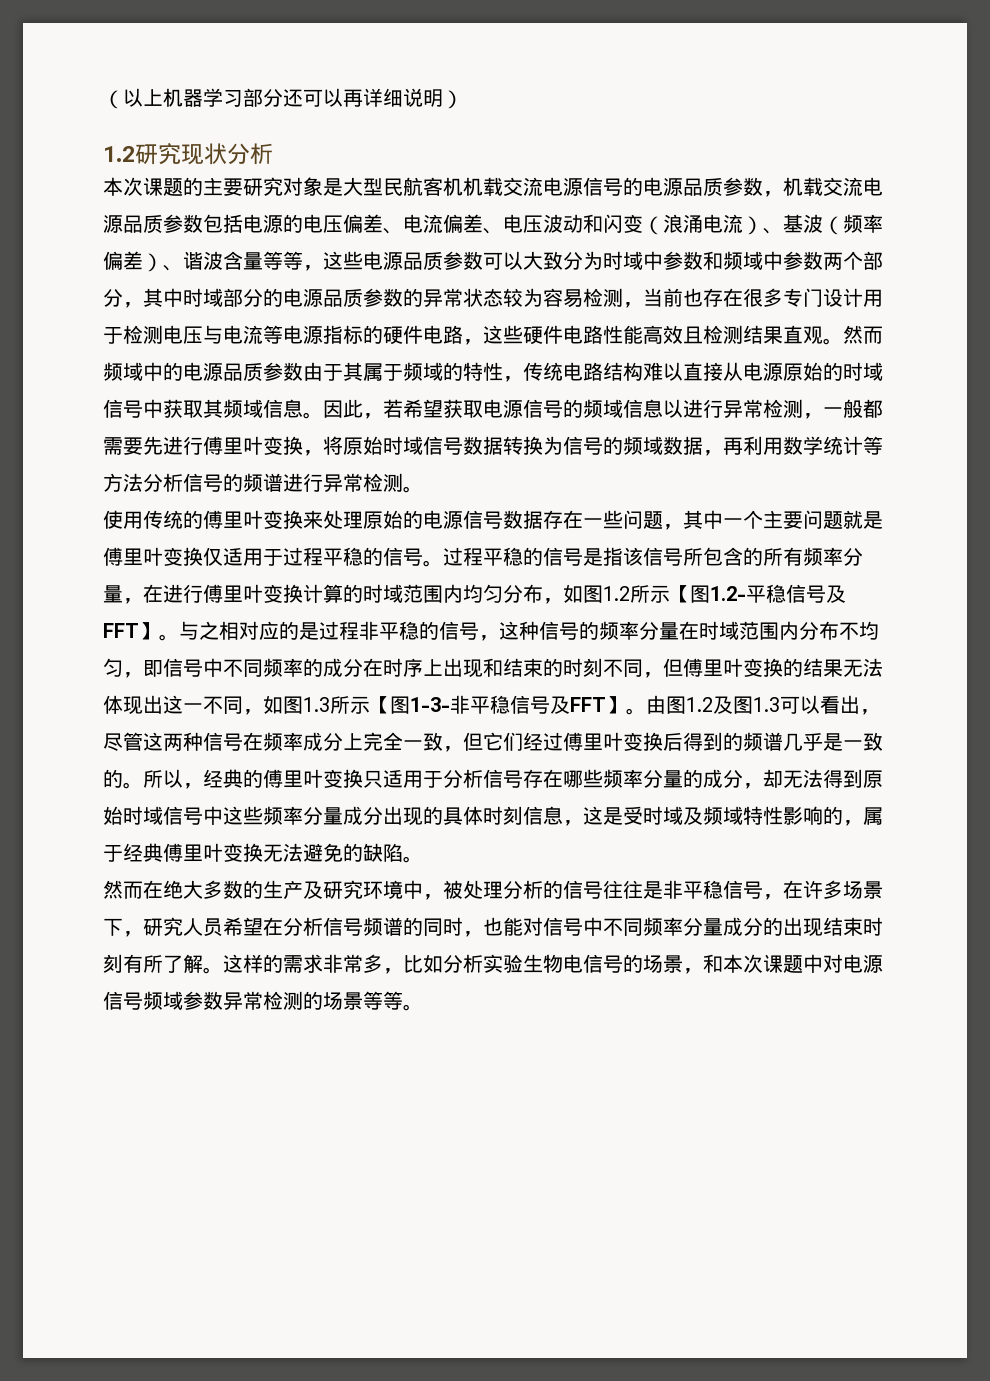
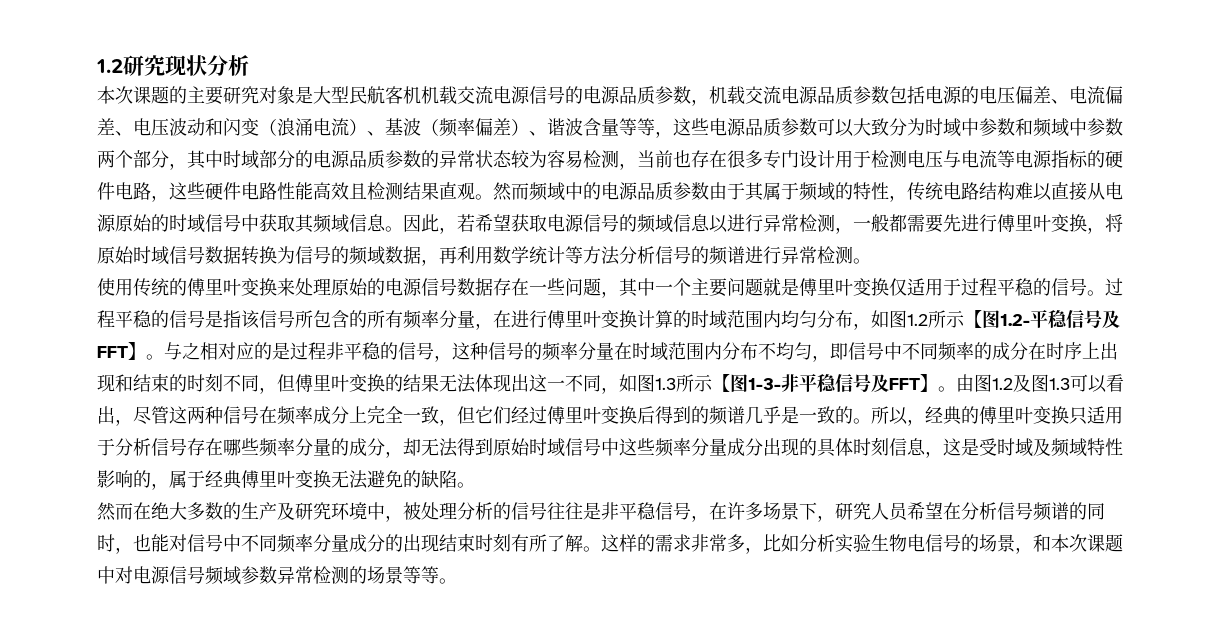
[103,88,463,109] （以上机器学习部分还可以再详细说明） // -> (96, 66) none

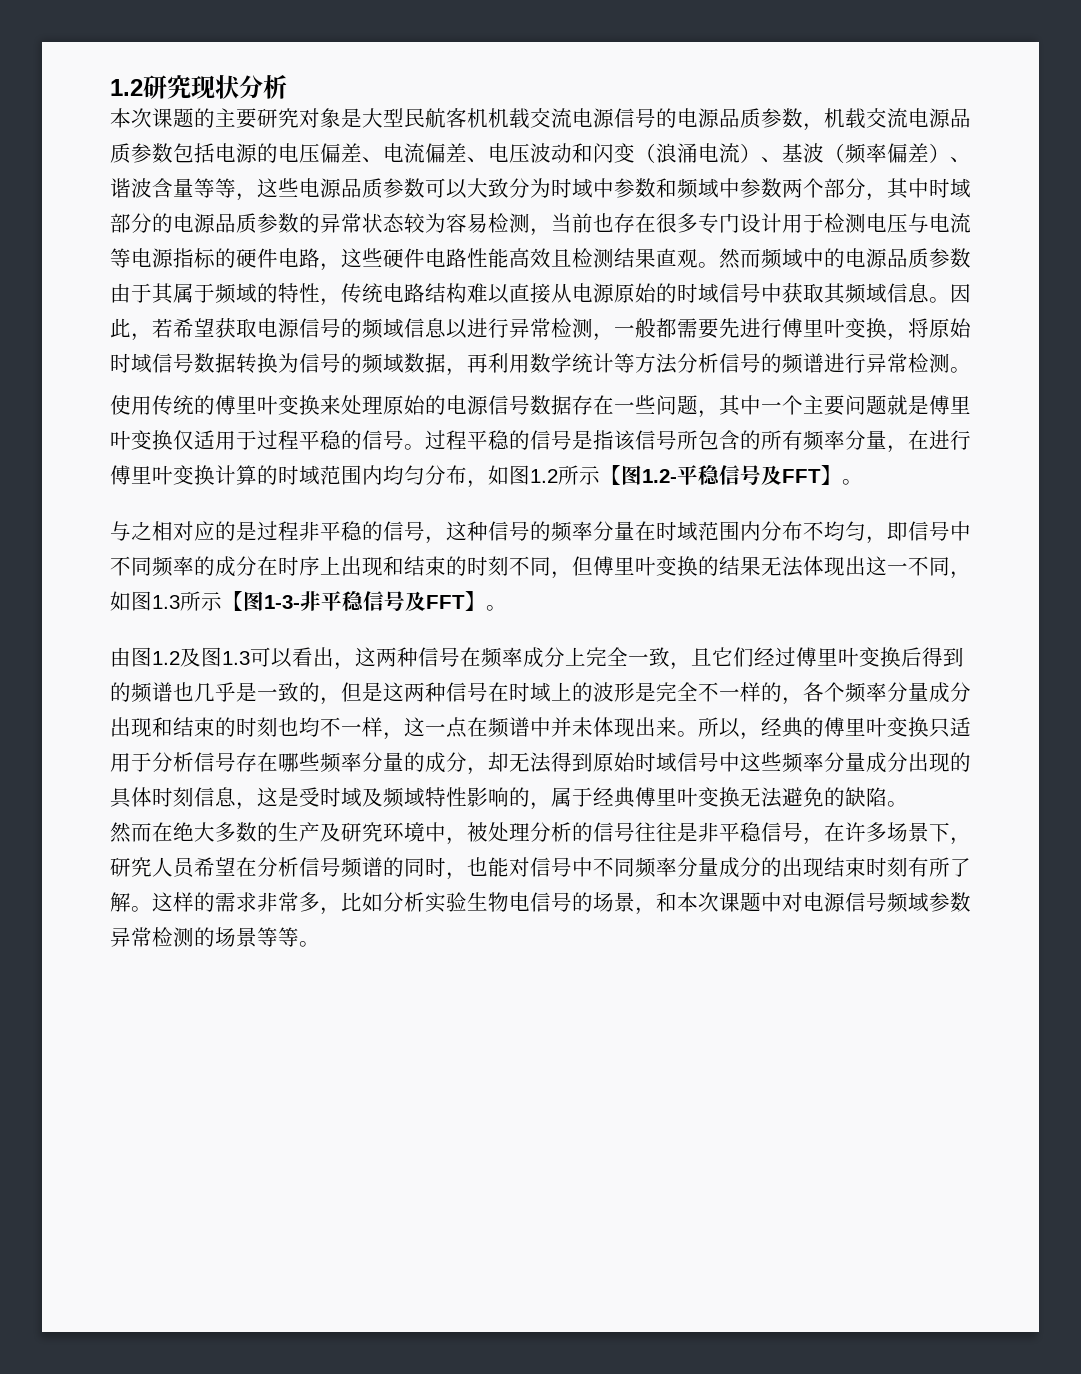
(164, 357) none -> (863, 482) //
(956, 389) none -> (507, 608) //
[133,406,169,425] 尽管 -> (355, 666) none
[457,406,475,424] 但 -> [691,648,712,666] 且
(745, 415) none -> [173,682,194,701] 也
(853, 415) none -> [320,682,971,705] [110,717,677,740] ，但是这两种信号在时域上的波形是完全不一样的，各个频率分量成分出现和结束的时刻也均不一样，这一点在频谱中并未体现出来

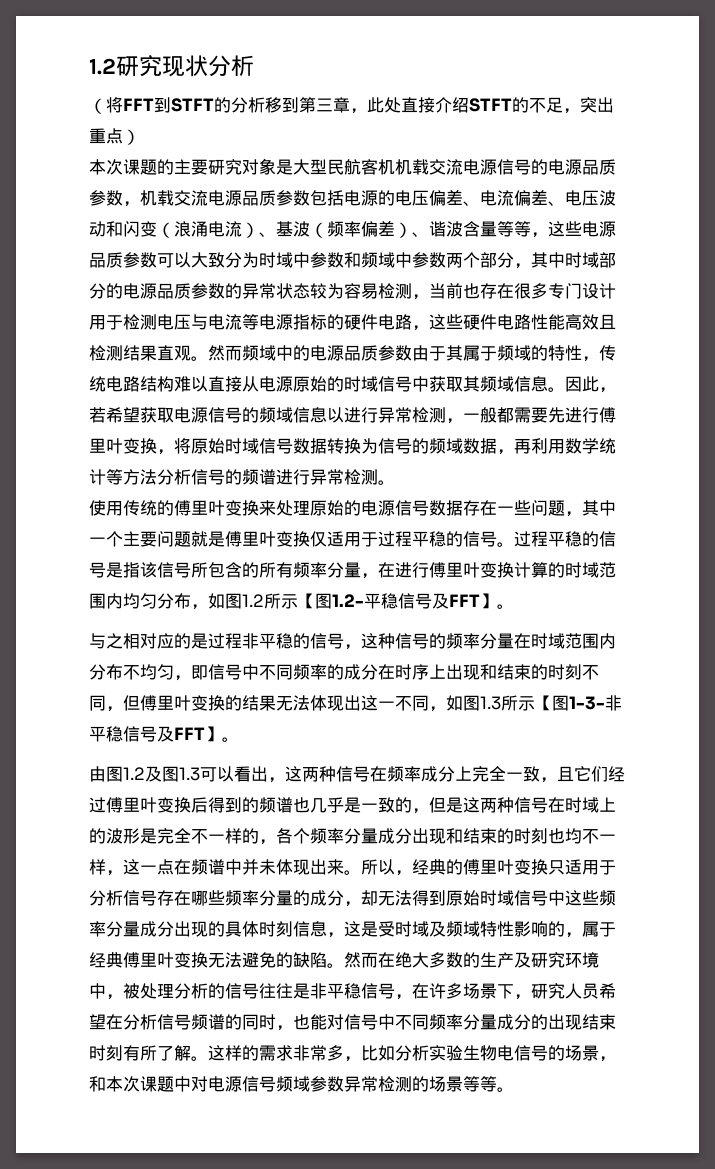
(287, 86) none -> [89,97,614,114] [89,128,140,145] // （将FFT到STFT的分析移到第三章，此处直接介绍STFT的不足，突出重点）
(908, 804) // -> (344, 965) none

